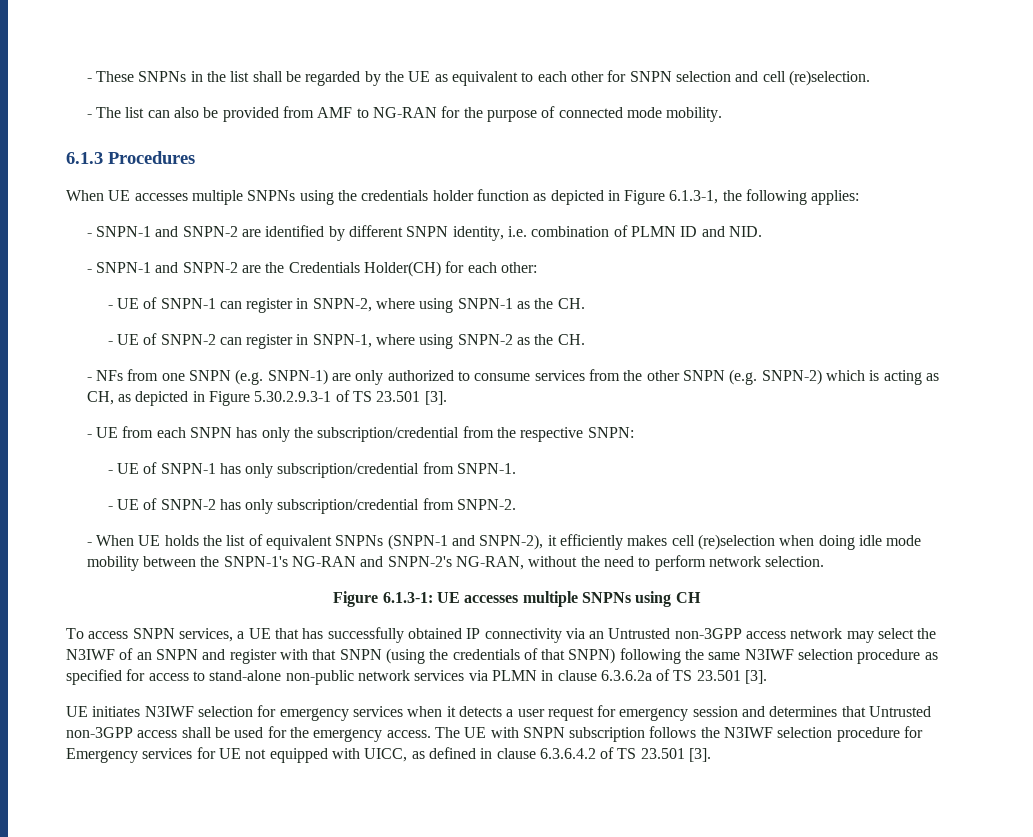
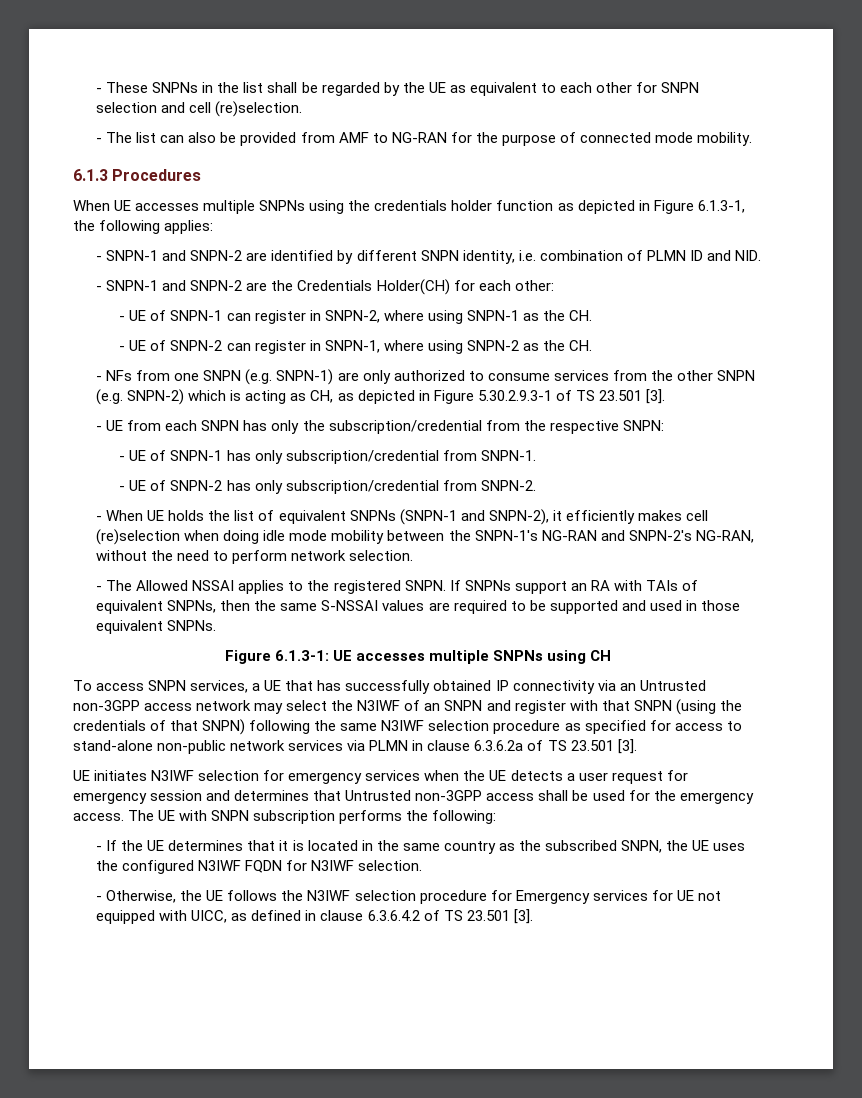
(825, 561) none -> [96,580,698,594] [96,600,740,614] [96,620,217,634] // - The Allowed NSSAI applies to the registered SNPN. If SNPNs support an RA with TAIs of equivalent SNPNs, then the same S-NSSAI values are required to be supported and used in those equivalent SNPNs.
[446,706,456,717] it -> [463,770,507,781] the UE
(646, 734) none -> [339,810,497,824] [96,840,746,854] [96,860,423,874] [96,890,224,903] performs the following: // - If the UE determines that it is located in the same country as the subscribed SNPN, the UE uses the configured N3IWF FQDN for N3IWF selection. // - Otherwise, the UE

